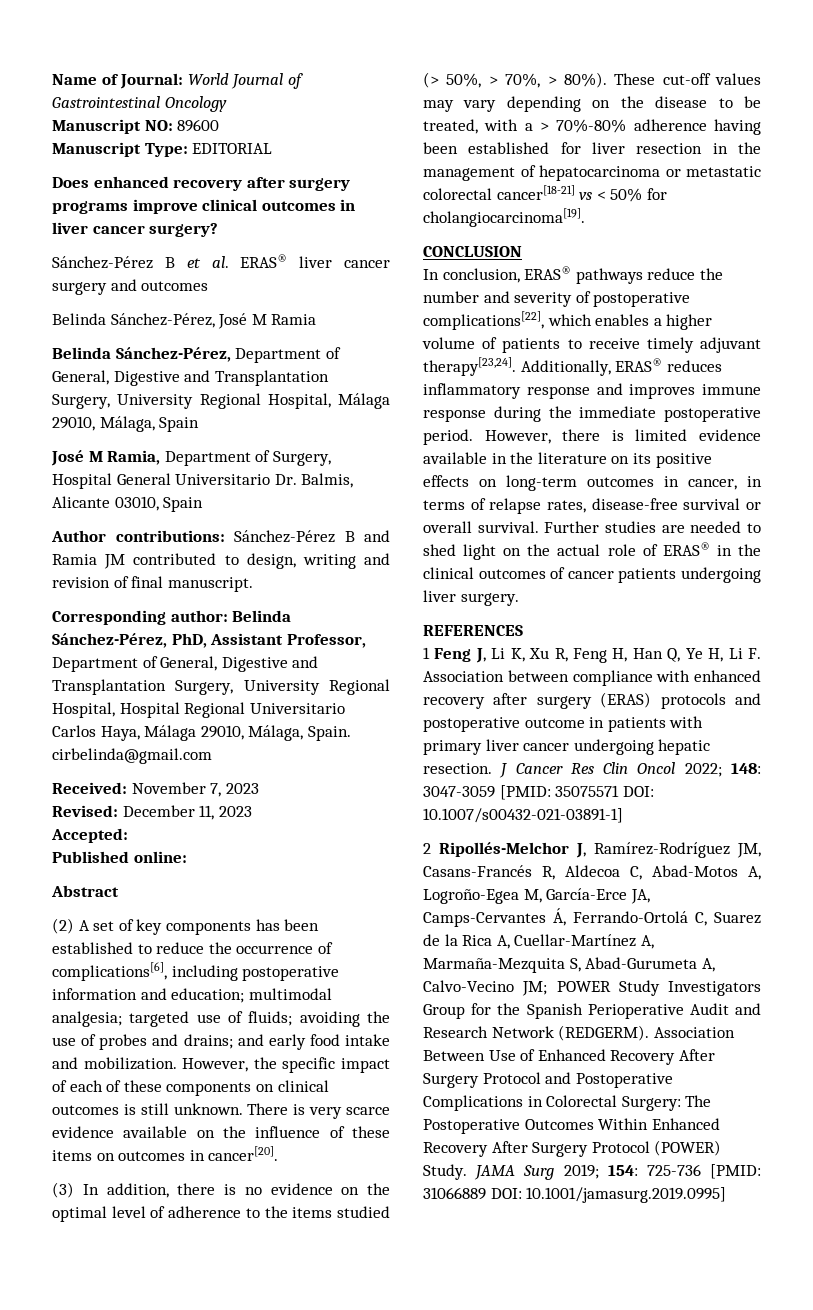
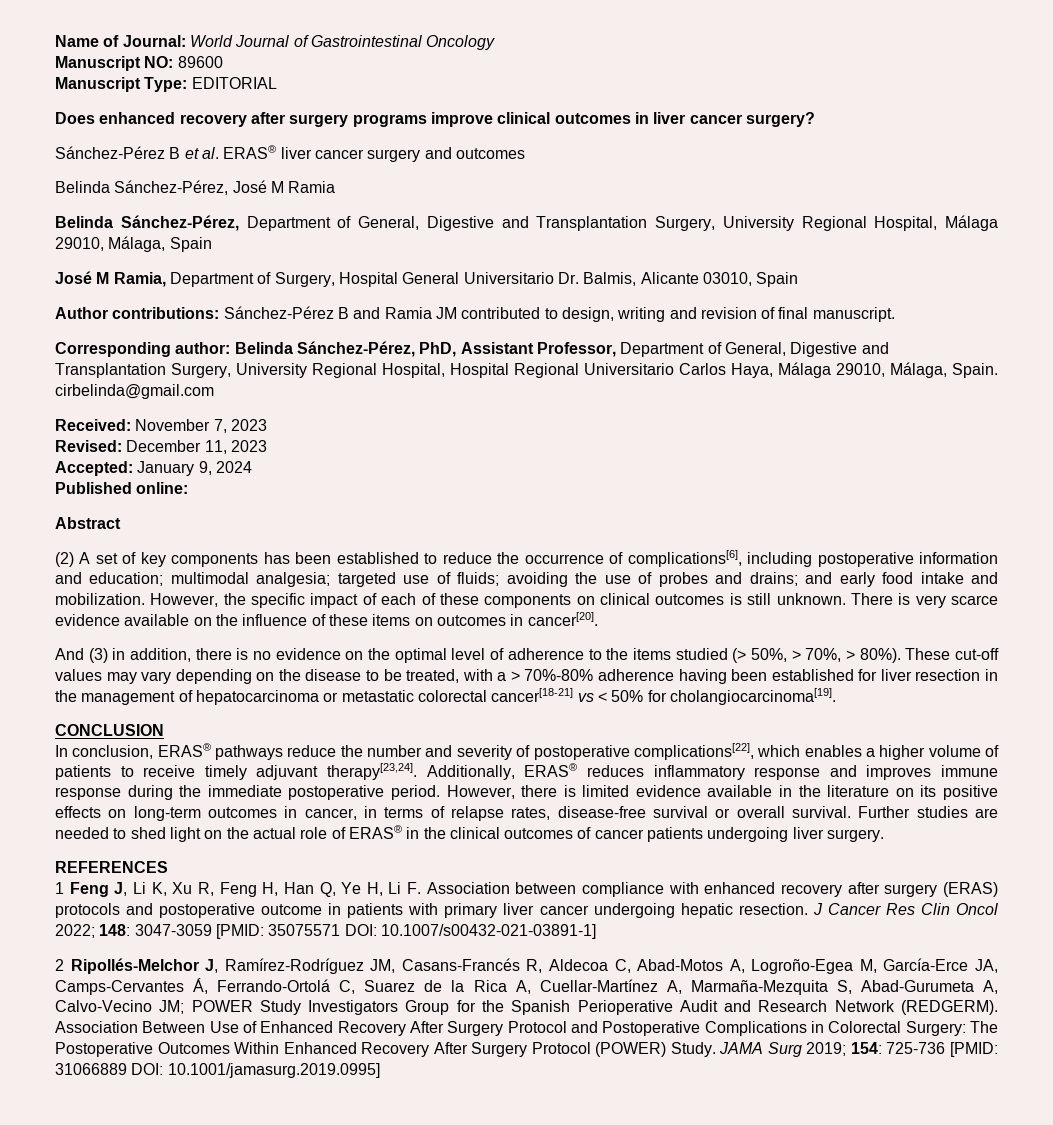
(128, 835) none -> [137,461,252,476] January 9, 2024
[52,1182,99,1198] (3) In -> [55,648,126,663] And (3) in

